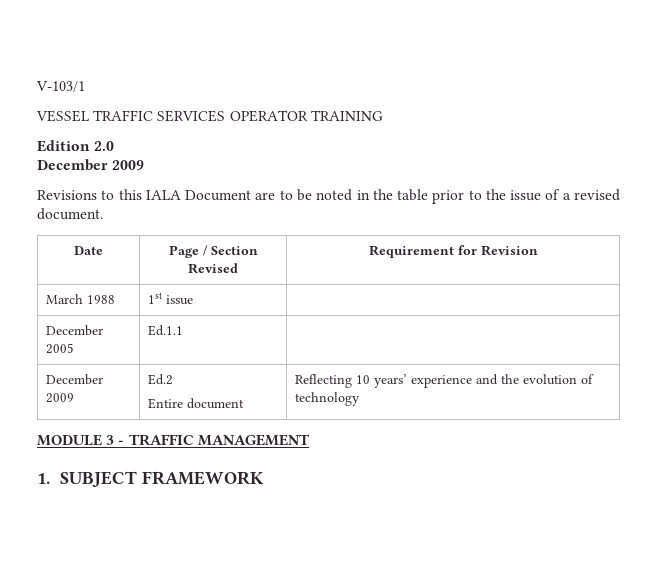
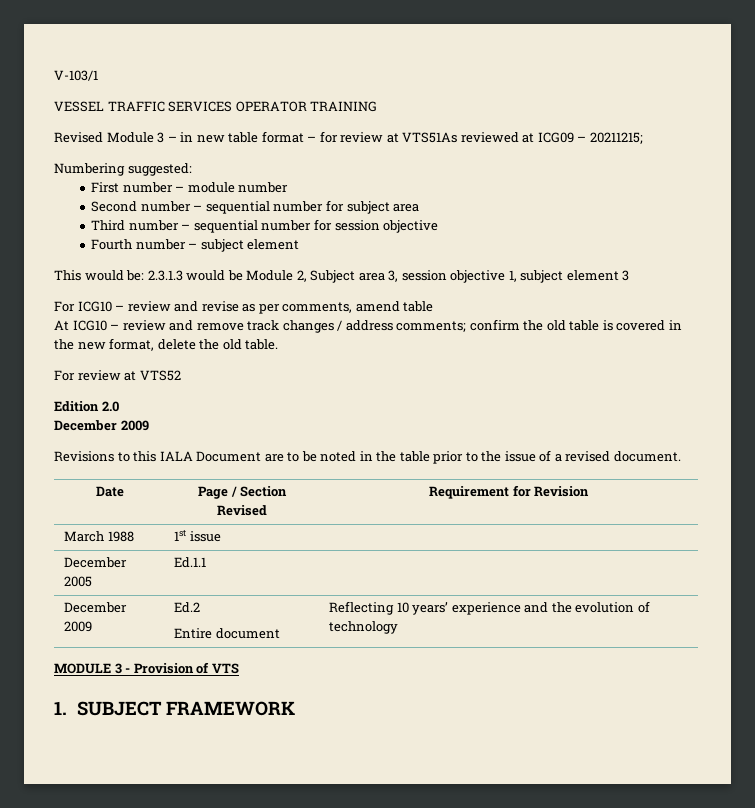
(383, 115) none -> [54,131,643,144] [54,163,192,176] [91,182,289,193] [91,200,420,214] [91,219,439,233] [91,239,300,252] [54,270,630,283] [54,301,434,314] [54,319,682,333] [54,338,279,351] [54,370,181,381] // Revised Module 3 – in new table format – for review at VTS51As reviewed at ICG09 – 20211215; // Numbering suggested: // First number – module number // Second number – sequential number for subject area // Third number – sequential number for session objective // Fourth number – subject element // This would be: 2.3.1.3 would be Module 2, Subject area 3, session objective 1, subject element 3 // For ICG10 – review and revise as per comments, amend table // At ICG10 – review and remove track changes / address comments; confirm the old table is covered in the new format, delete the old table. // For review at VTS52
[128,434,309,446] TRAFFIC MANAGEMENT -> [133,662,239,674] Provision of VTS

